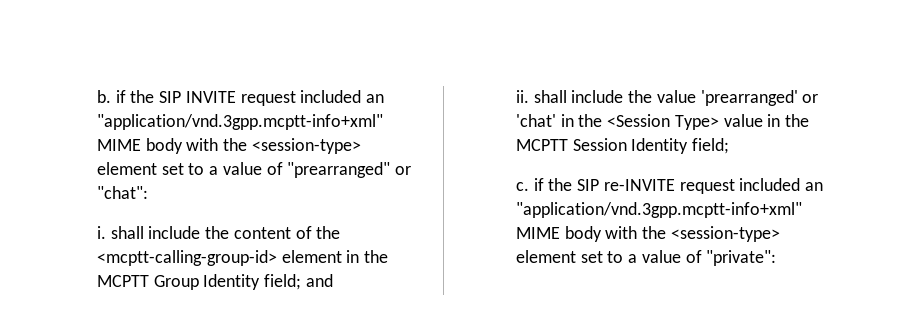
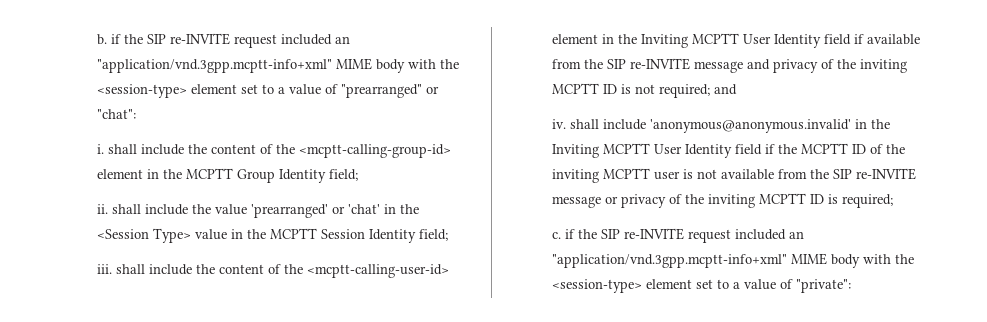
[185,91,236,103] INVITE -> [169,33,230,45] re-INVITE
[305,274,333,287] and -> (358, 175) none
(730, 146) none -> [96,264,449,278] [551,33,920,48] [551,58,907,73] [551,83,737,98] [551,119,890,133] [551,143,905,158] [551,168,916,183] [551,193,893,208] // iii. shall include the content of the <mcptt-calling-user-id> element in the Inviting MCPTT User Identity field if available from the SIP re-INVITE message and privacy of the inviting MCPTT ID is not required; and // iv. shall include 'anonymous@anonymous.invalid' in the Inviting MCPTT User Identity field if the MCPTT ID of the inviting MCPTT user is not available from the SIP re-INVITE message or privacy of the inviting MCPTT ID is required;

